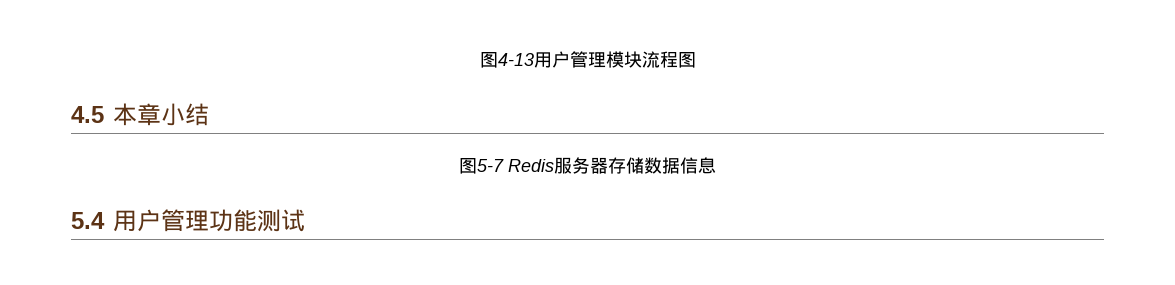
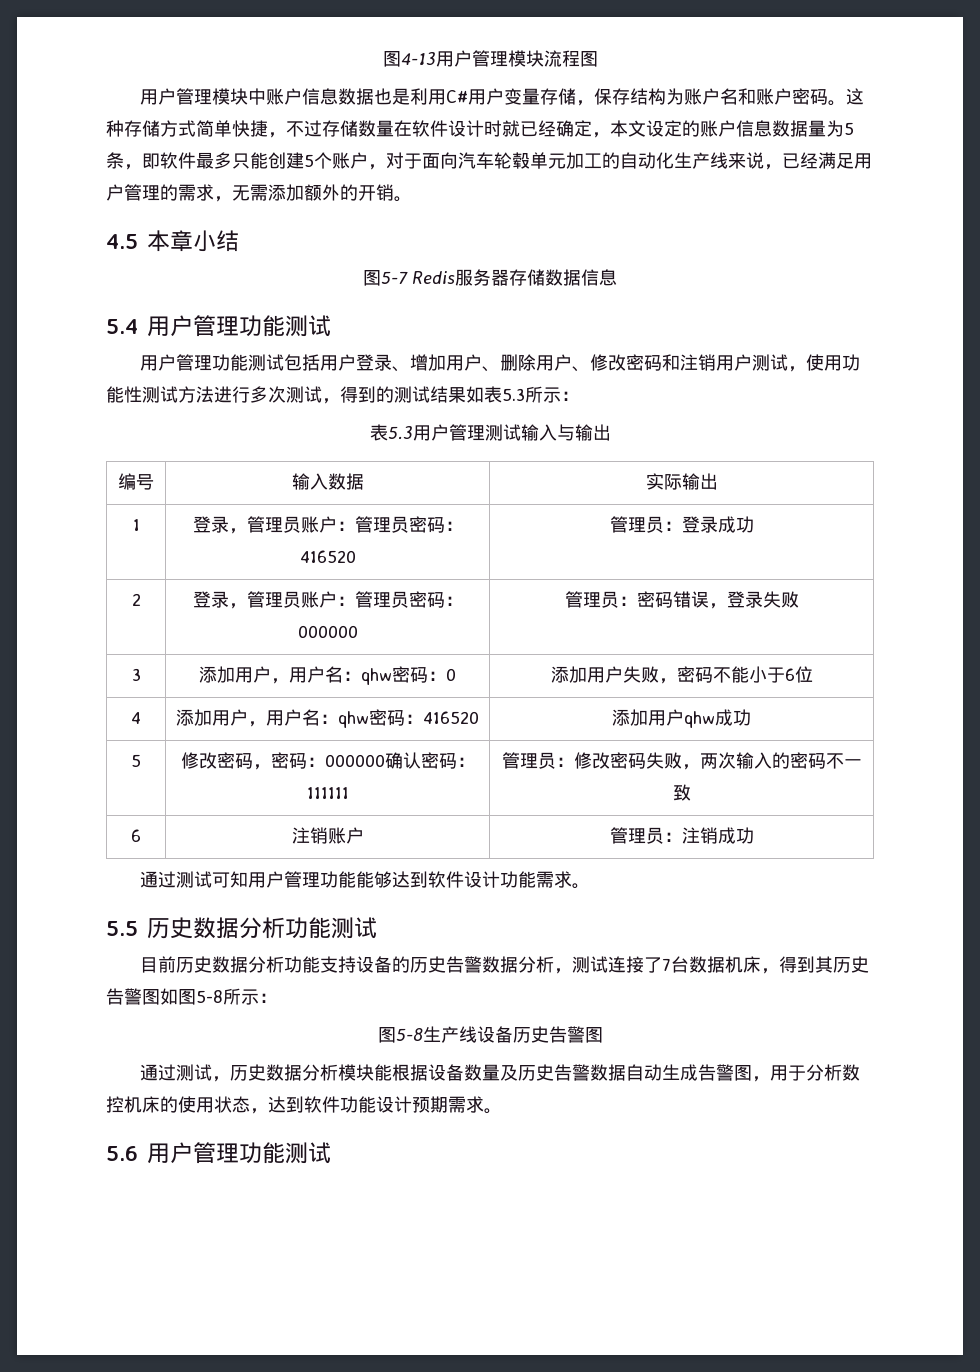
(696, 60) none -> [140,88,865,106] [106,120,854,138] [106,152,872,170] [106,184,412,202] // 用户管理模块中账户信息数据也是利用C#用户变量存储，保存结构为账户名和账户密码。这种存储方式简单快捷，不过存储数量在软件设计时就已经确定，本文设定的账户信息数据量为5条，即软件最多只能创建5个账户，对于面向汽车轮毂单元加工的自动化生产线来说，已经满足用户管理的需求，无需添加额外的开销。
(305, 220) none -> [140,354,861,372] [106,386,579,404] [369,424,611,441] [118,473,154,490] [291,473,364,490] [645,473,718,490] [132,519,140,531] [192,516,463,534] [299,550,356,563] [609,516,754,533] [131,593,141,606] [192,591,463,609] [297,625,358,638] [564,591,799,609] [131,668,141,681] [199,666,456,685] [550,666,813,684] [131,712,141,724] [176,709,479,728] [612,709,751,728] [131,754,141,767] [180,752,475,770] [306,787,349,799] [501,752,862,770] [672,784,691,801] [131,829,141,842] [291,827,364,844] [609,827,754,844] [140,871,591,889] [106,917,377,939] [140,956,870,974] [106,988,277,1005] [377,1026,603,1043] [140,1064,861,1082] [106,1096,502,1114] [106,1142,331,1164] // 用户管理功能测试包括用户登录、增加用户、删除用户、修改密码和注销用户测试，使用功能性测试方法进行多次测试，得到的测试结果如表5.3所示： // 表5.3用户管理测试输入与输出 // 编号 | 输入数据 | 实际输出 // 1 | 登录，管理员账户：管理员密码：416520 | 管理员：登录成功 // 2 | 登录，管理员账户：管理员密码：000000 | 管理员：密码错误，登录失败 // 3 | 添加用户，用户名：qhw密码：0 | 添加用户失败，密码不能小于6位 // 4 | 添加用户，用户名：qhw密码：416520 | 添加用户qhw成功 // 5 | 修改密码，密码：000000确认密码：111111 | 管理员：修改密码失败，两次输入的密码不一致 // 6 | 注销账户 | 管理员：注销成功 // 通过测试可知用户管理功能能够达到软件设计功能需求。 // 5.5历史数据分析功能测试 // 目前历史数据分析功能支持设备的历史告警数据分析，测试连接了7台数据机床，得到其历史告警图如图5-8所示： // 图5-8生产线设备历史告警图 // 通过测试，历史数据分析模块能根据设备数量及历史告警数据自动生成告警图，用于分析数控机床的使用状态，达到软件功能设计预期需求。 // 5.6用户管理功能测试

